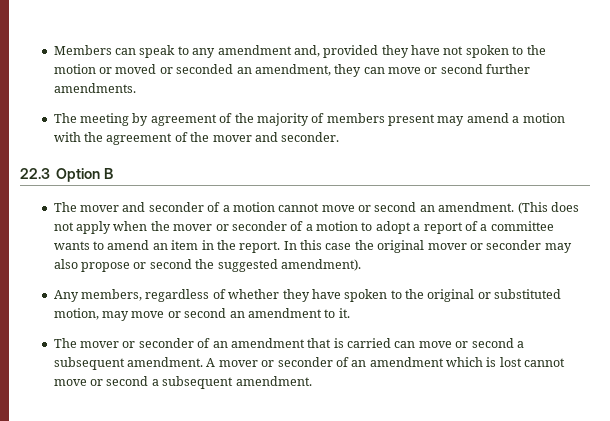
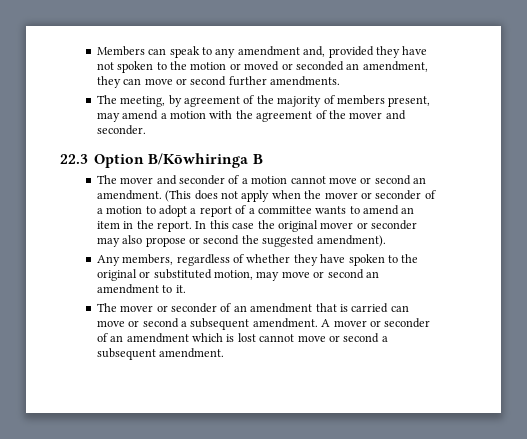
[80,113,130,126] meeting -> [120,96,166,107] meeting,
[388,114,436,126] present -> [388,96,431,107] present,
(101, 175) none -> [148,153,249,168] B/Kōwhiringa

